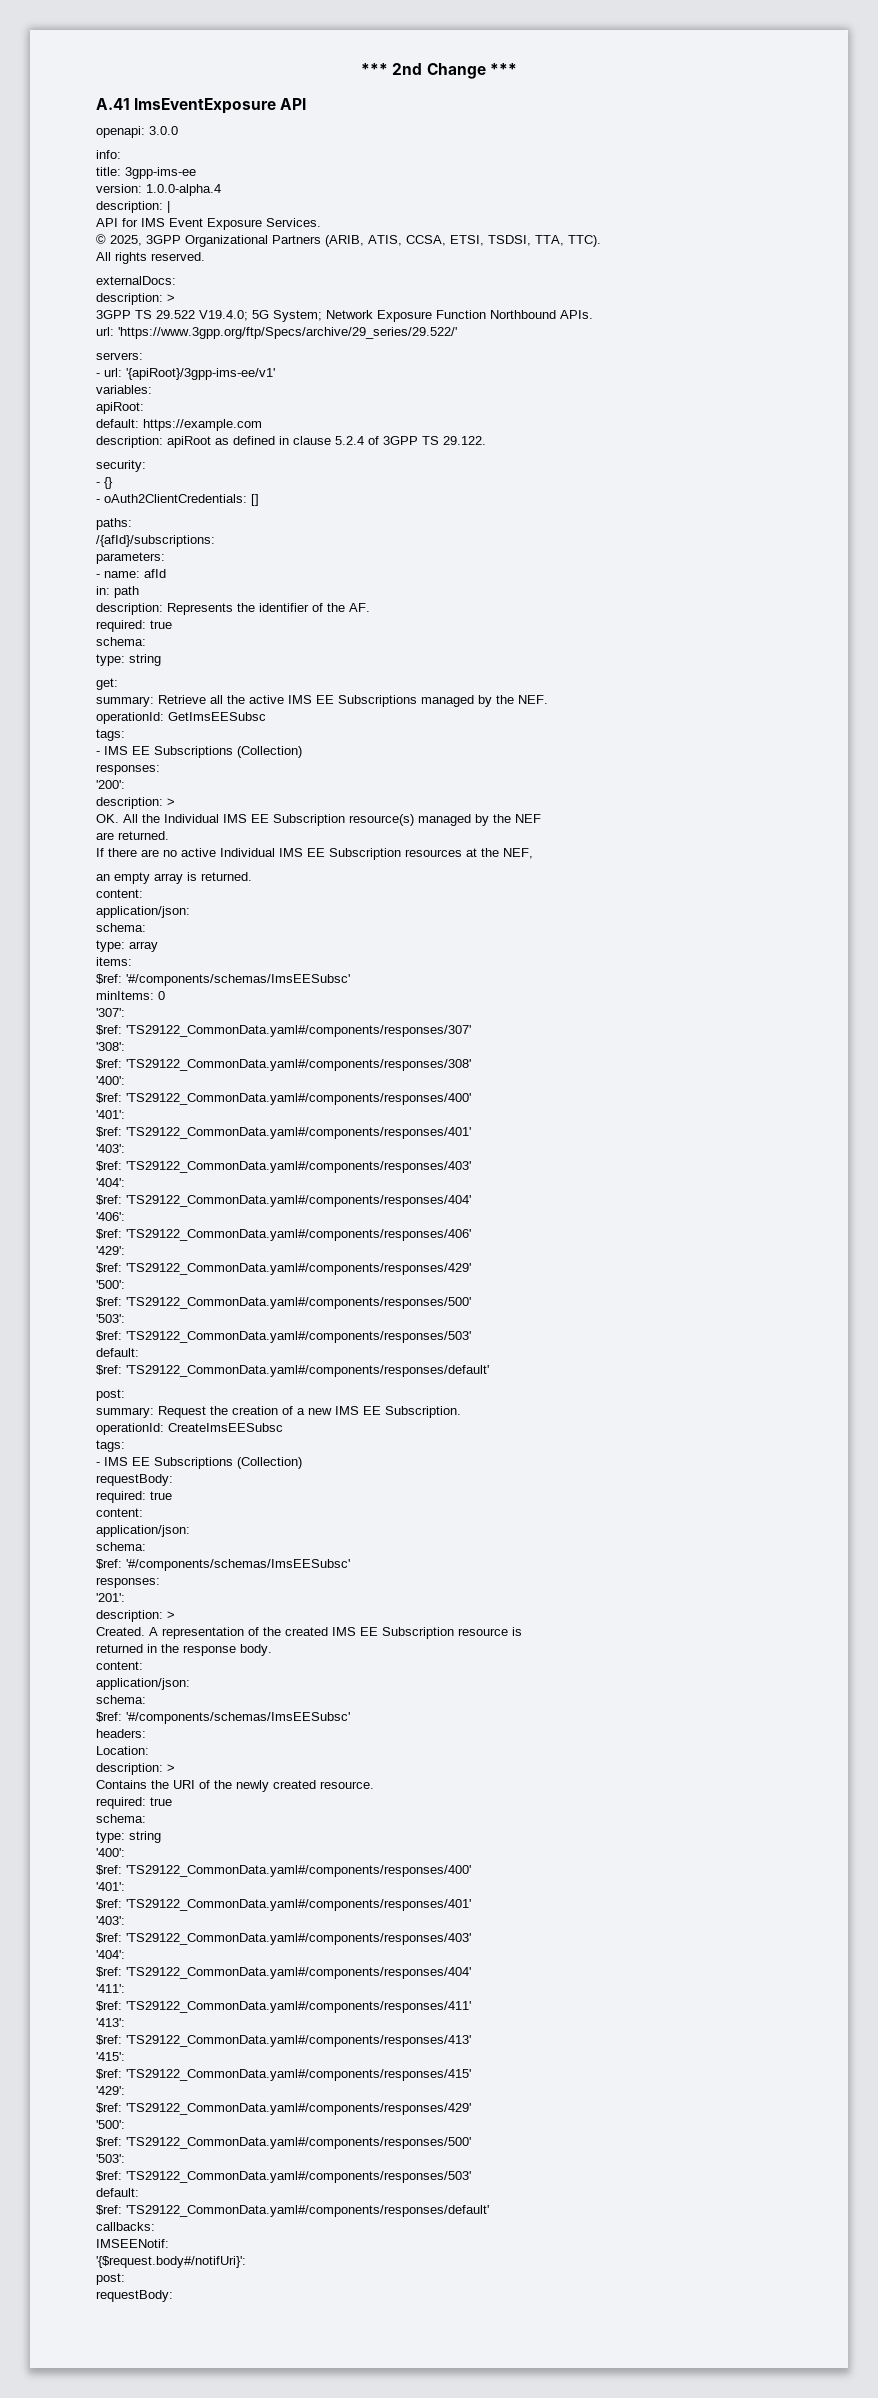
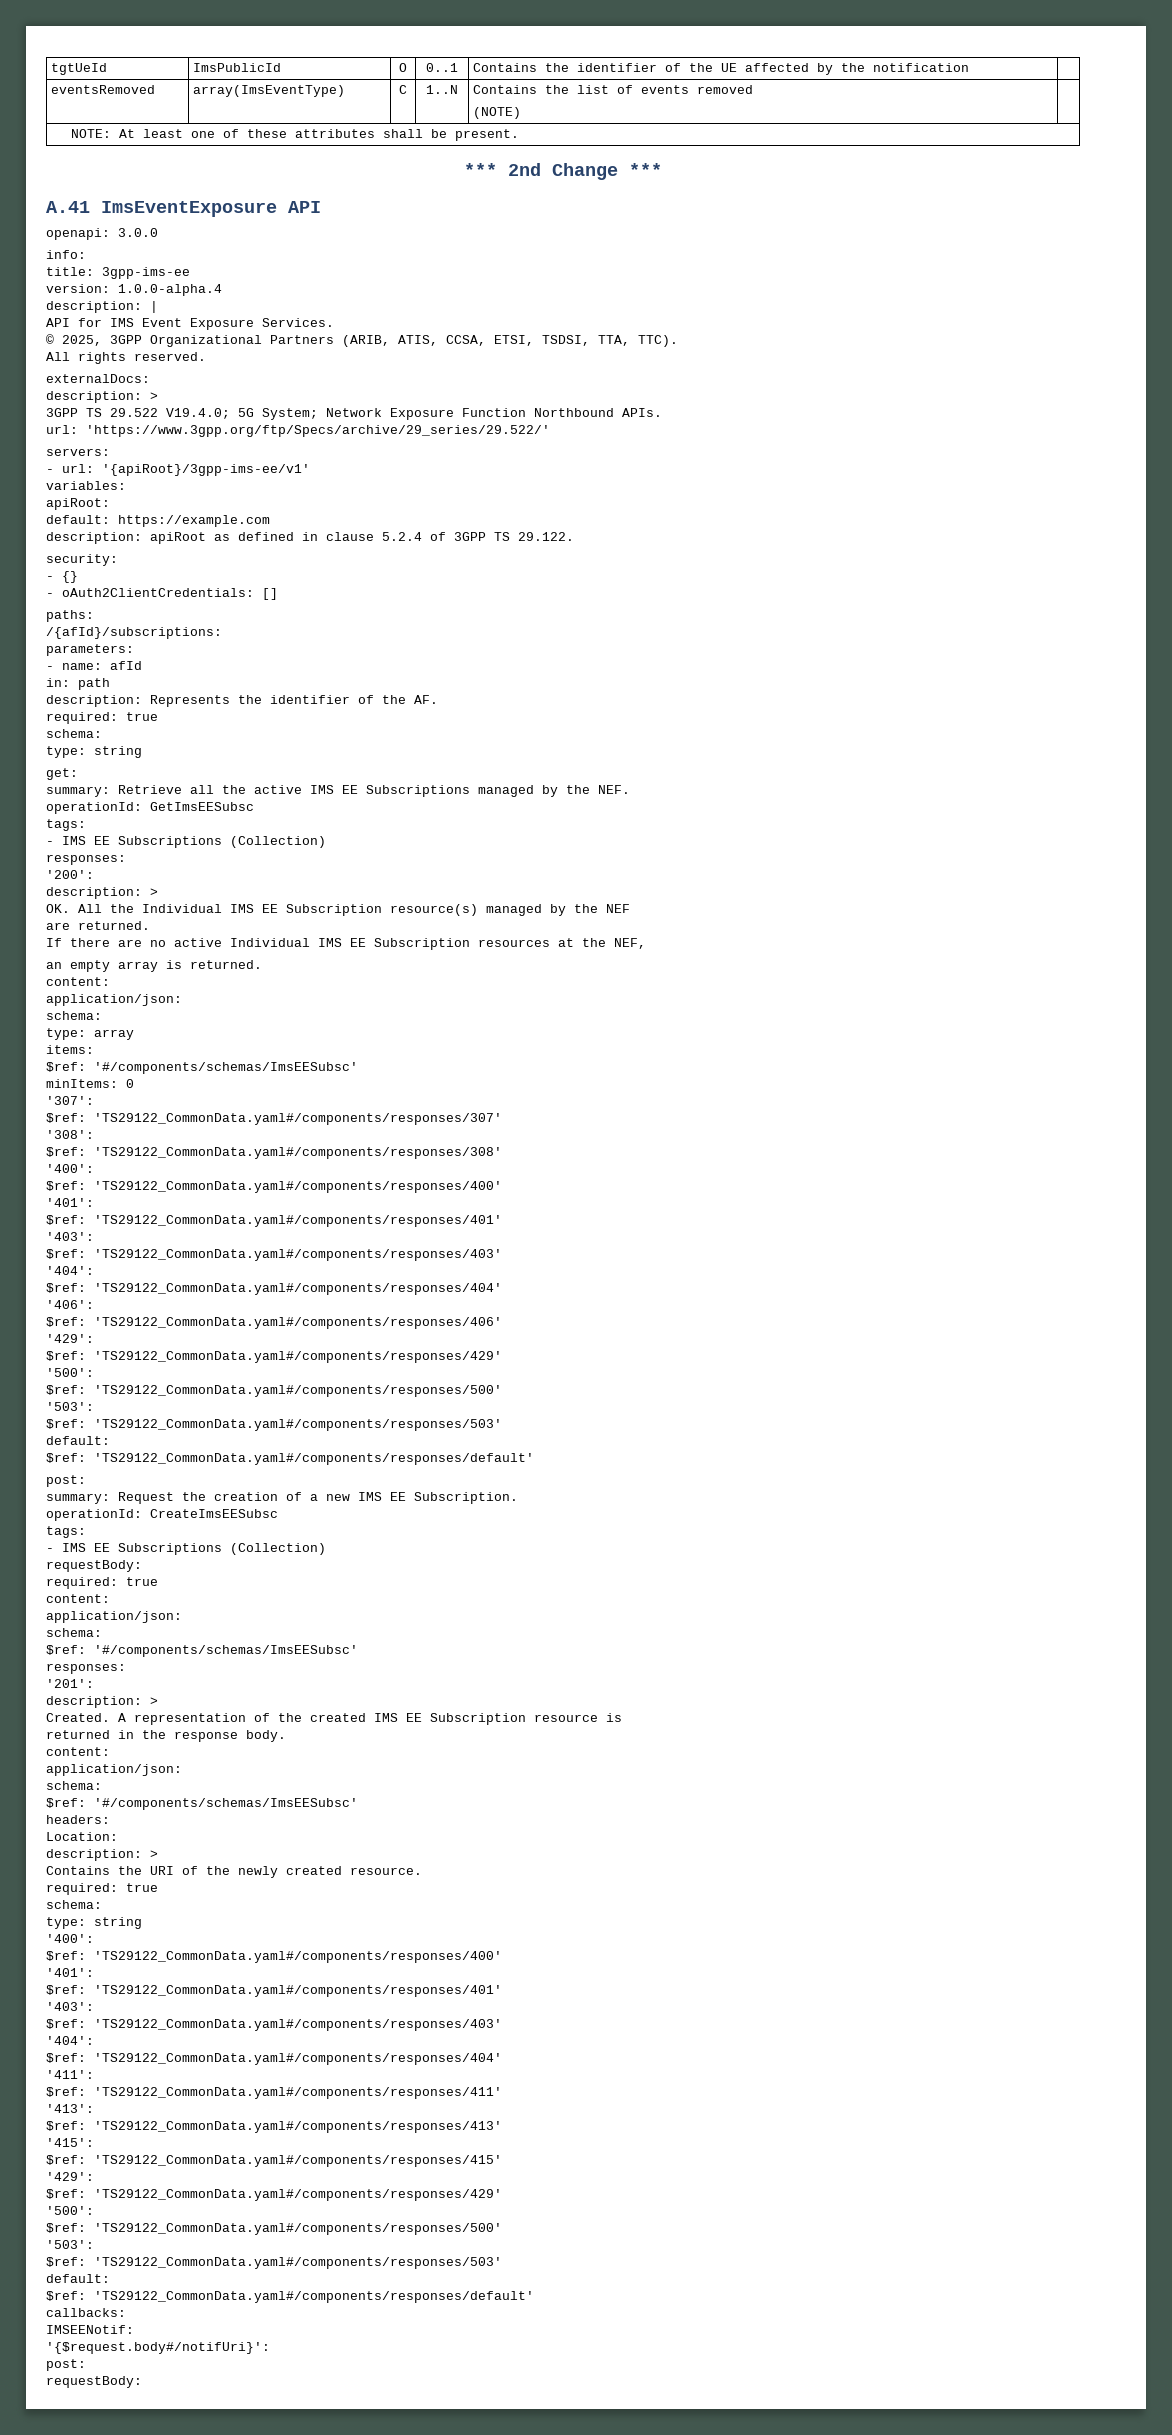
(361, 69) none -> [51,63,108,75] [193,63,282,72] [399,63,407,72] [426,63,458,72] [473,63,970,75] [51,85,156,94] [193,85,346,97] [399,85,407,94] [426,85,458,94] [473,85,754,94] [473,107,522,119] [70,129,519,141] tgtUeId | ImsPublicId | O | 0..1 | Contains the identifier of the UE affected by the notification | // eventsRemoved | array(ImsEventType) | C | 1..N | Contains the list of events removed // (NOTE) | // NOTE: At least one of these attributes shall be present. //

